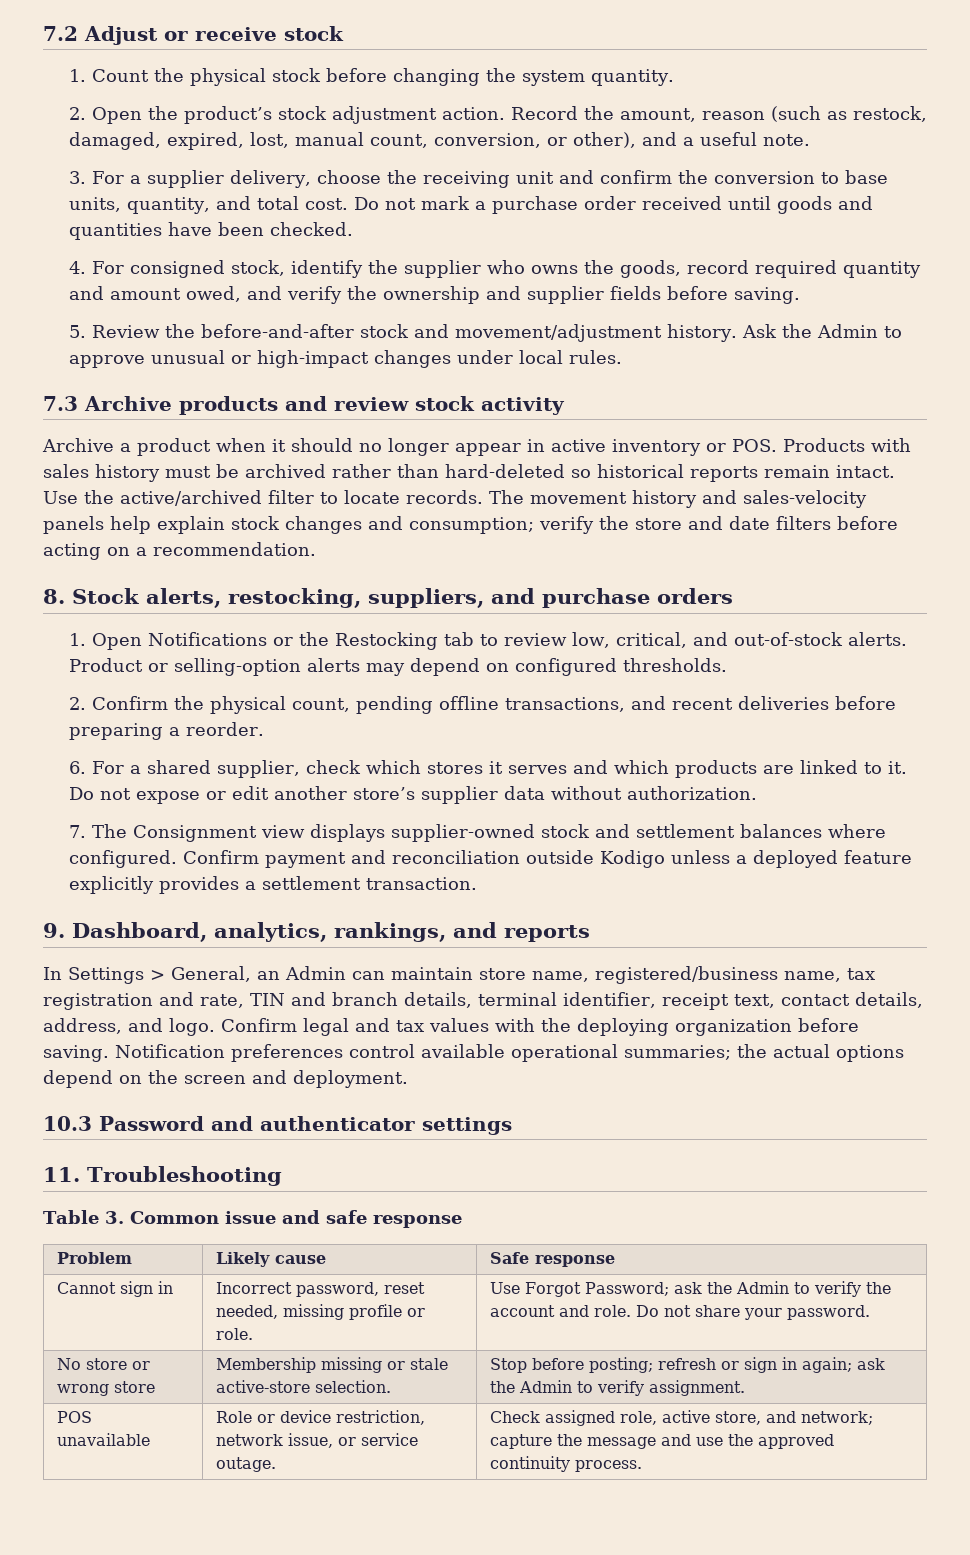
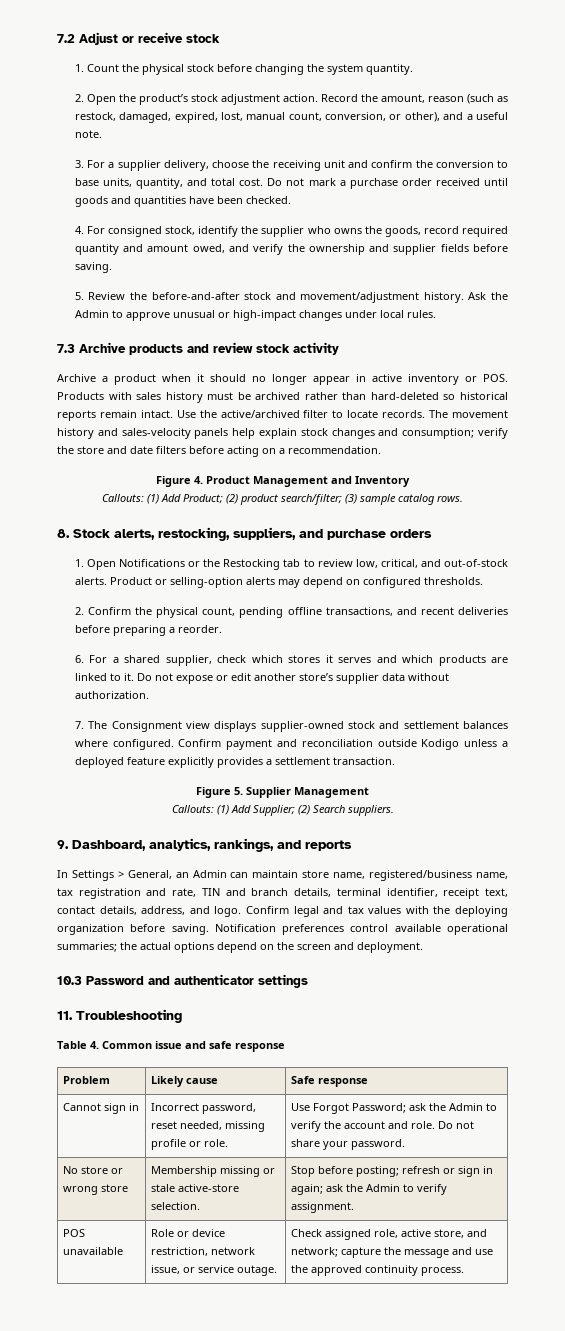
(316, 549) none -> [156,476,410,487] [102,494,463,505] // Figure 4. Product Management and Inventory // Callouts: (1) Add Product; (2) product search/filter; (3) sample catalog rows.
(477, 883) none -> [196,787,369,798] [171,805,394,816] // Figure 5. Supplier Management // Callouts: (1) Add Supplier; (2) Search suppliers.
[104,1211,124,1224] 3. -> [90,1041,99,1049] 4.

